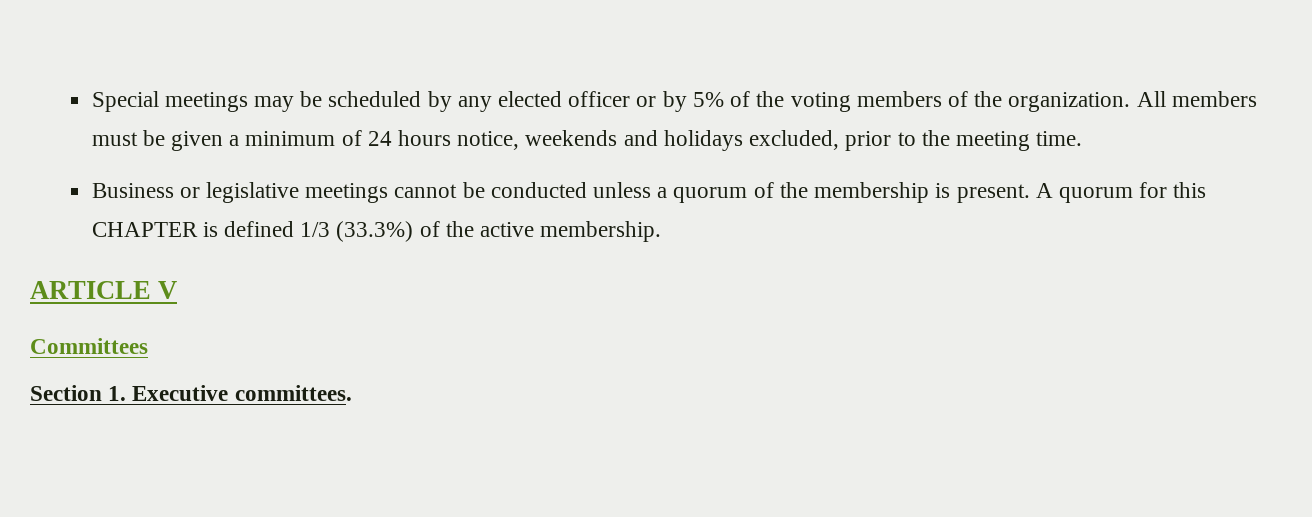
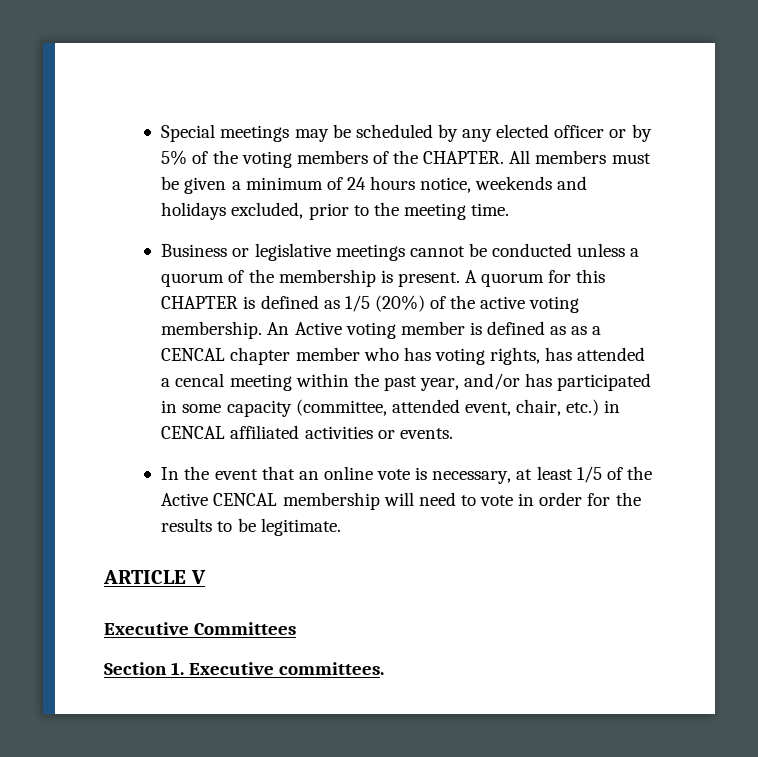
[1008,92,1131,112] organization. -> [423,151,505,164] CHAPTER.
[300,221,414,242] 1/3 (33.3%) -> [323,295,425,312] as 1/5 (20%)
(535, 229) none -> [529,296,580,313] voting
(662, 231) none -> [267,321,602,339] [161,347,646,365] [161,373,652,391] [161,399,621,417] [161,425,453,439] [161,466,652,484] [161,492,641,510] [161,518,341,536] An Active voting member is defined as as a CENCAL chapter member who has voting rights, has attended a cencal meeting within the past year, and/or has participated in some capacity (committee, attended event, chair, etc.) in CENCAL affiliated activities or events. // In the event that an online vote is necessary, at least 1/5 of the Active CENCAL membership will need to vote in order for the results to be legitimate.
(178, 290) none -> [104,622,189,635] Executive

